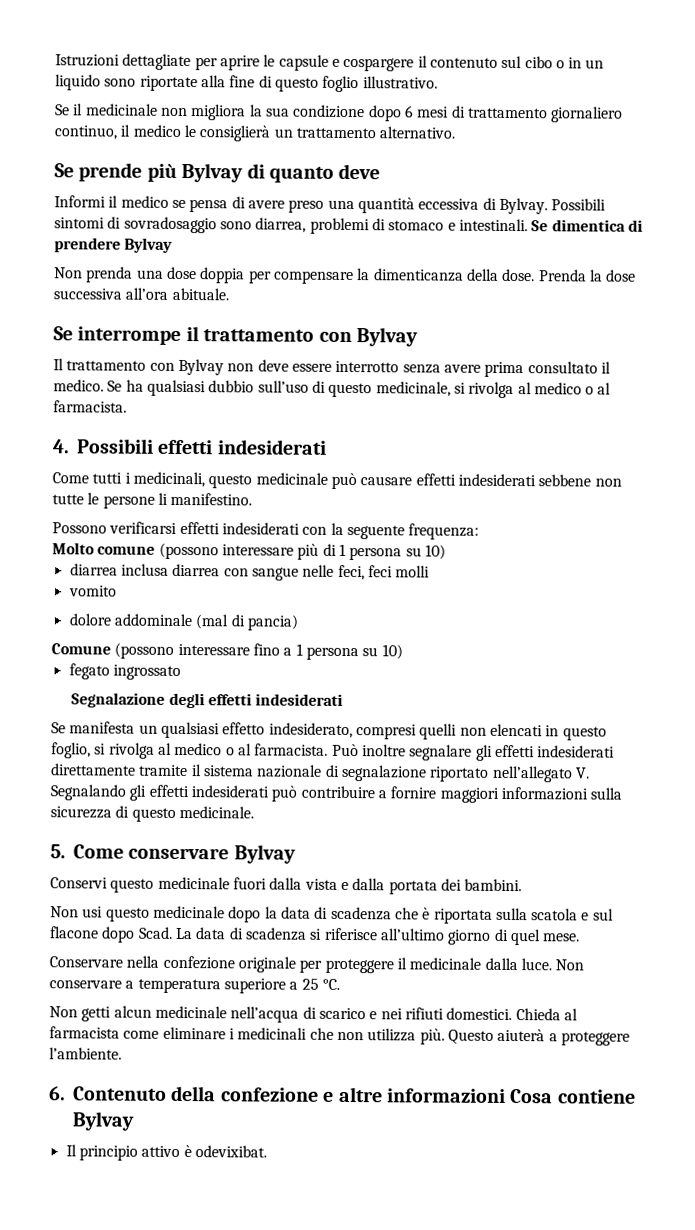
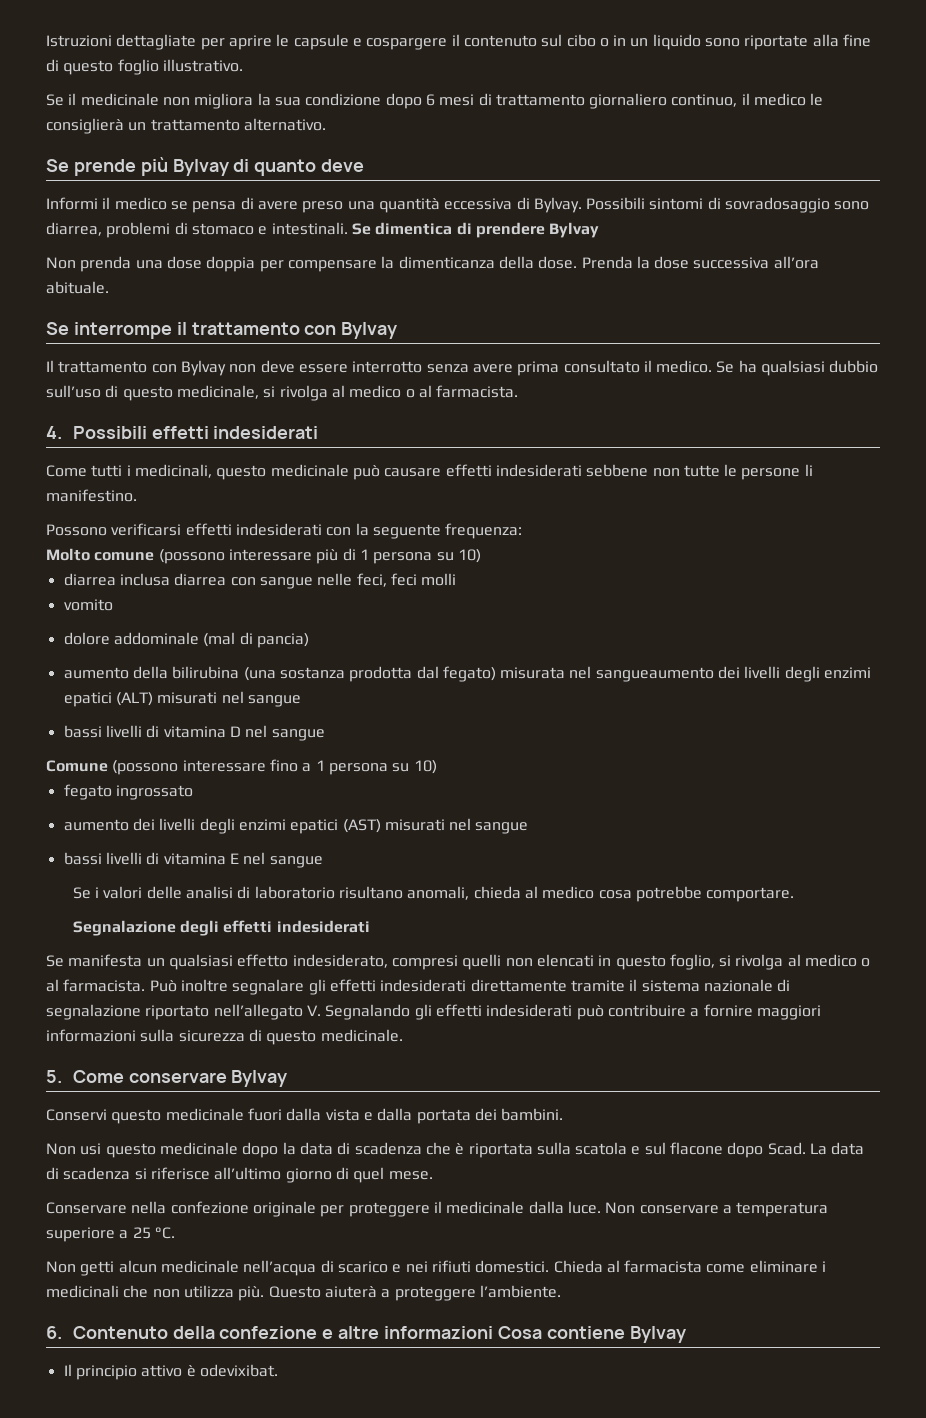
(299, 622) none -> [63,666,872,682] [63,691,301,707] [63,725,325,741] // aumento della bilirubina (una sostanza prodotta dal fegato) misurata nel sangueaumento dei livelli degli enzimi epatici (ALT) misurati nel sangue // bassi livelli di vitamina D nel sangue
(181, 672) none -> [63,818,529,834] [63,852,323,868] [72,886,795,902] // aumento dei livelli degli enzimi epatici (AST) misurati nel sangue // bassi livelli di vitamina E nel sangue // Se i valori delle analisi di laboratorio risultano anomali, chieda al medico cosa potrebbe comportare.

